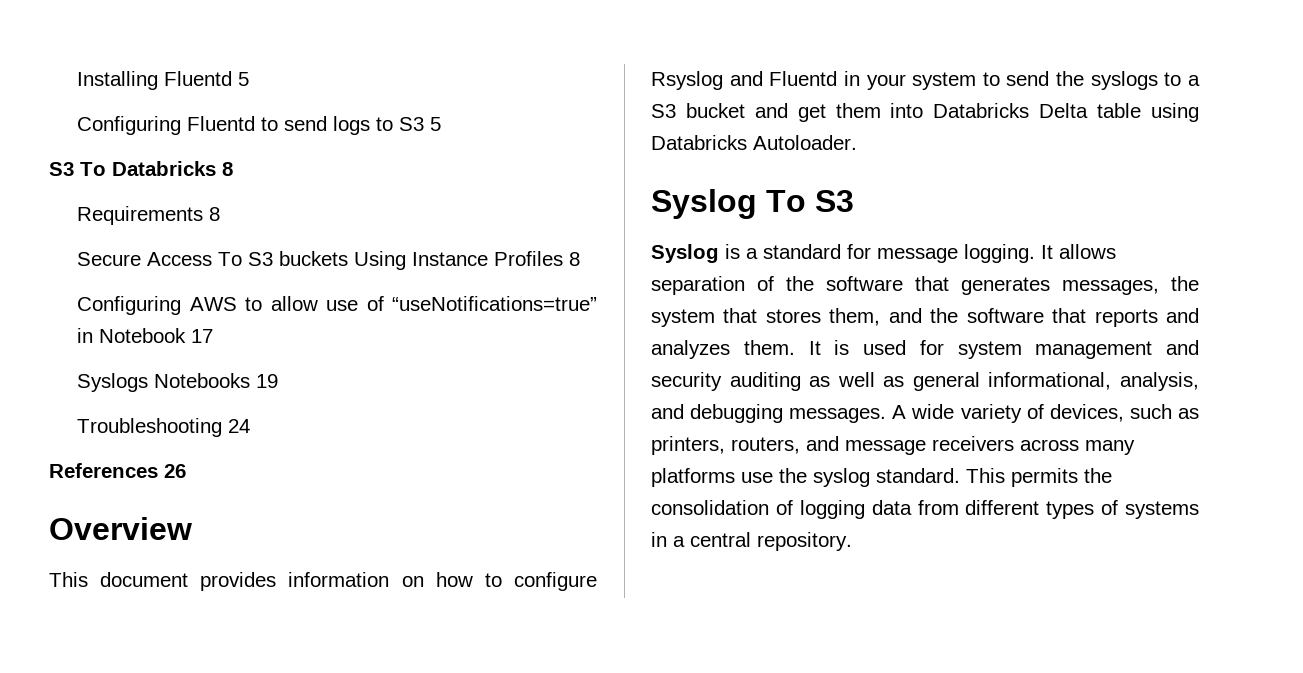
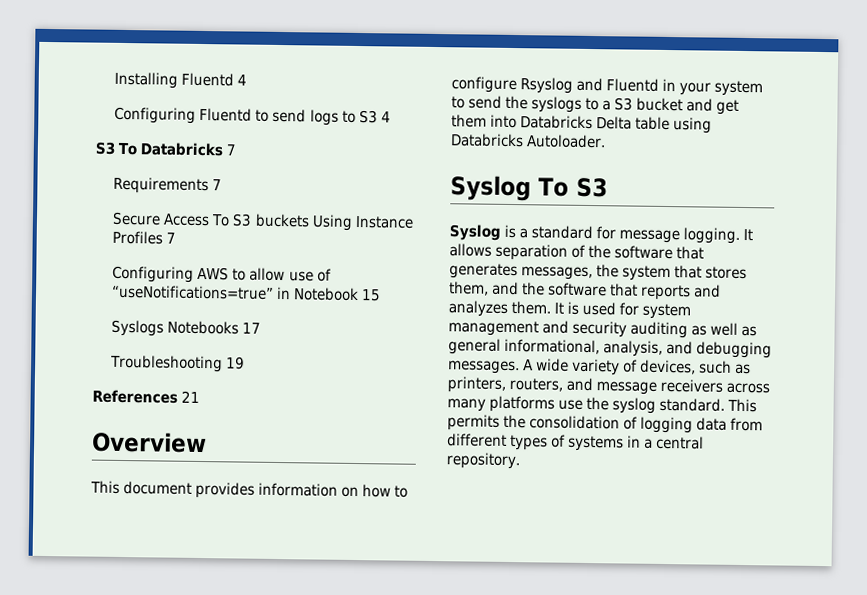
[238,72,250,86] 5 -> [237,74,248,86] 4
[430,117,442,131] 5 -> [380,111,391,123] 4
[222,162,233,176] 8 -> [226,144,237,156] 7
[209,207,221,221] 8 -> [212,179,223,191] 7
[569,252,581,266] 8 -> [166,232,177,244] 7
[191,329,214,343] 17 -> [361,289,382,302] 15
(251, 380) none -> [242,322,262,334] [110,354,224,373] 17 // Troubleshooting
[77,418,251,437] // Troubleshooting 24 -> (246, 363) none
[164,464,186,478] 26 -> [181,390,201,404] 21

